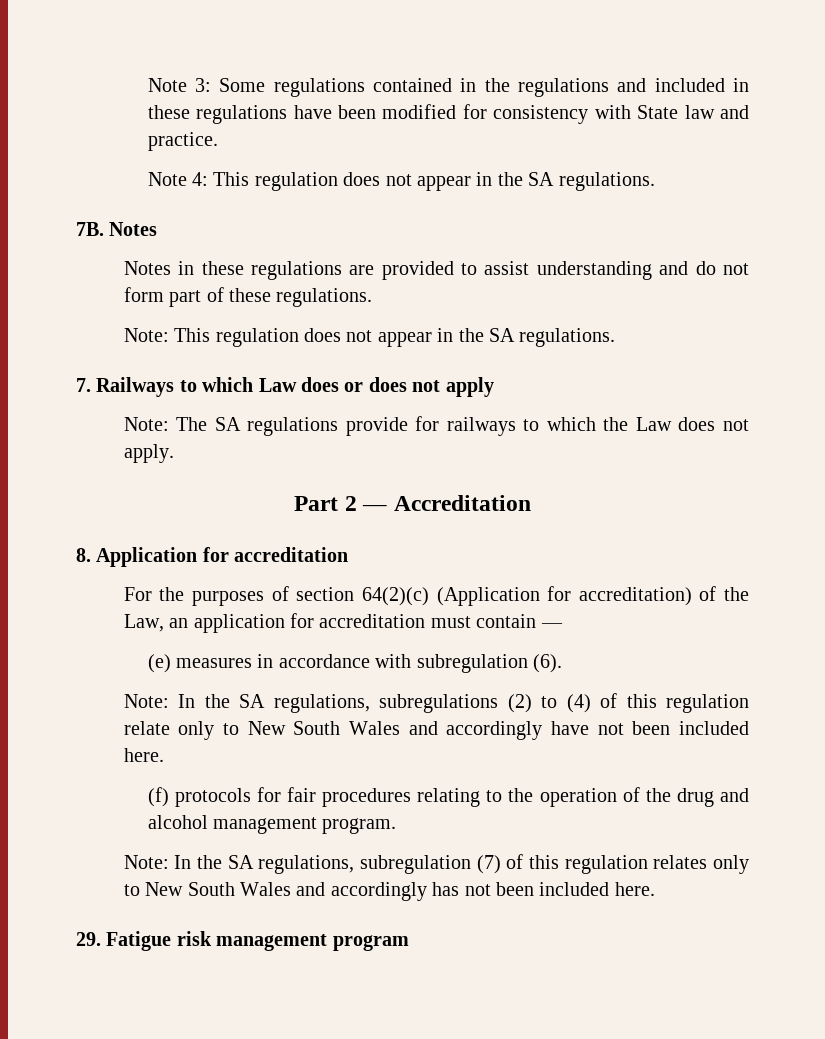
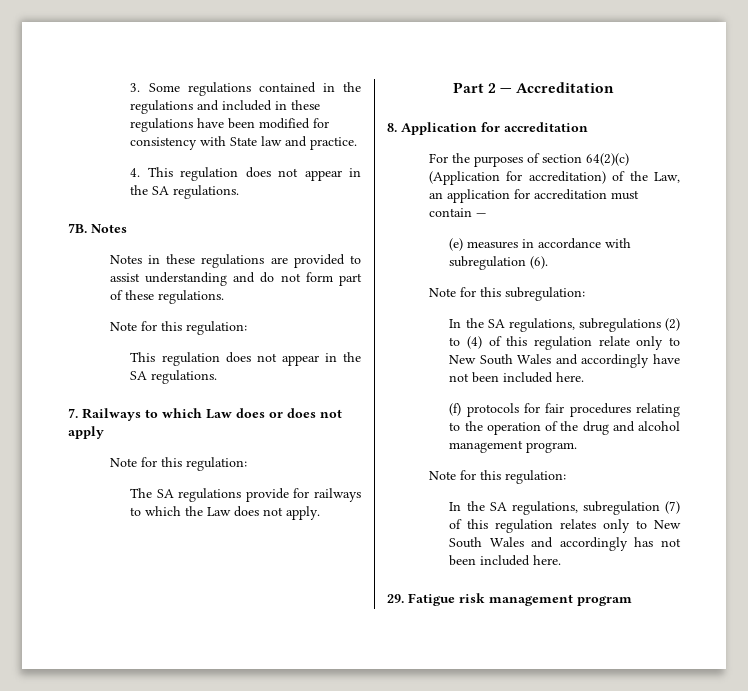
[147,78,211,92] Note 3: -> [130,83,141,92] 3.
[147,172,209,186] Note 4: -> [130,168,141,177] 4.
[123,328,169,342] Note: -> [109,321,247,335] Note for this regulation: //
[123,417,169,431] Note: -> [109,457,247,471] Note for this regulation: //
[123,694,169,708] Note: -> [428,287,585,301] Note for this subregulation: //
[123,855,169,869] Note: -> [428,470,566,484] Note for this regulation: //

